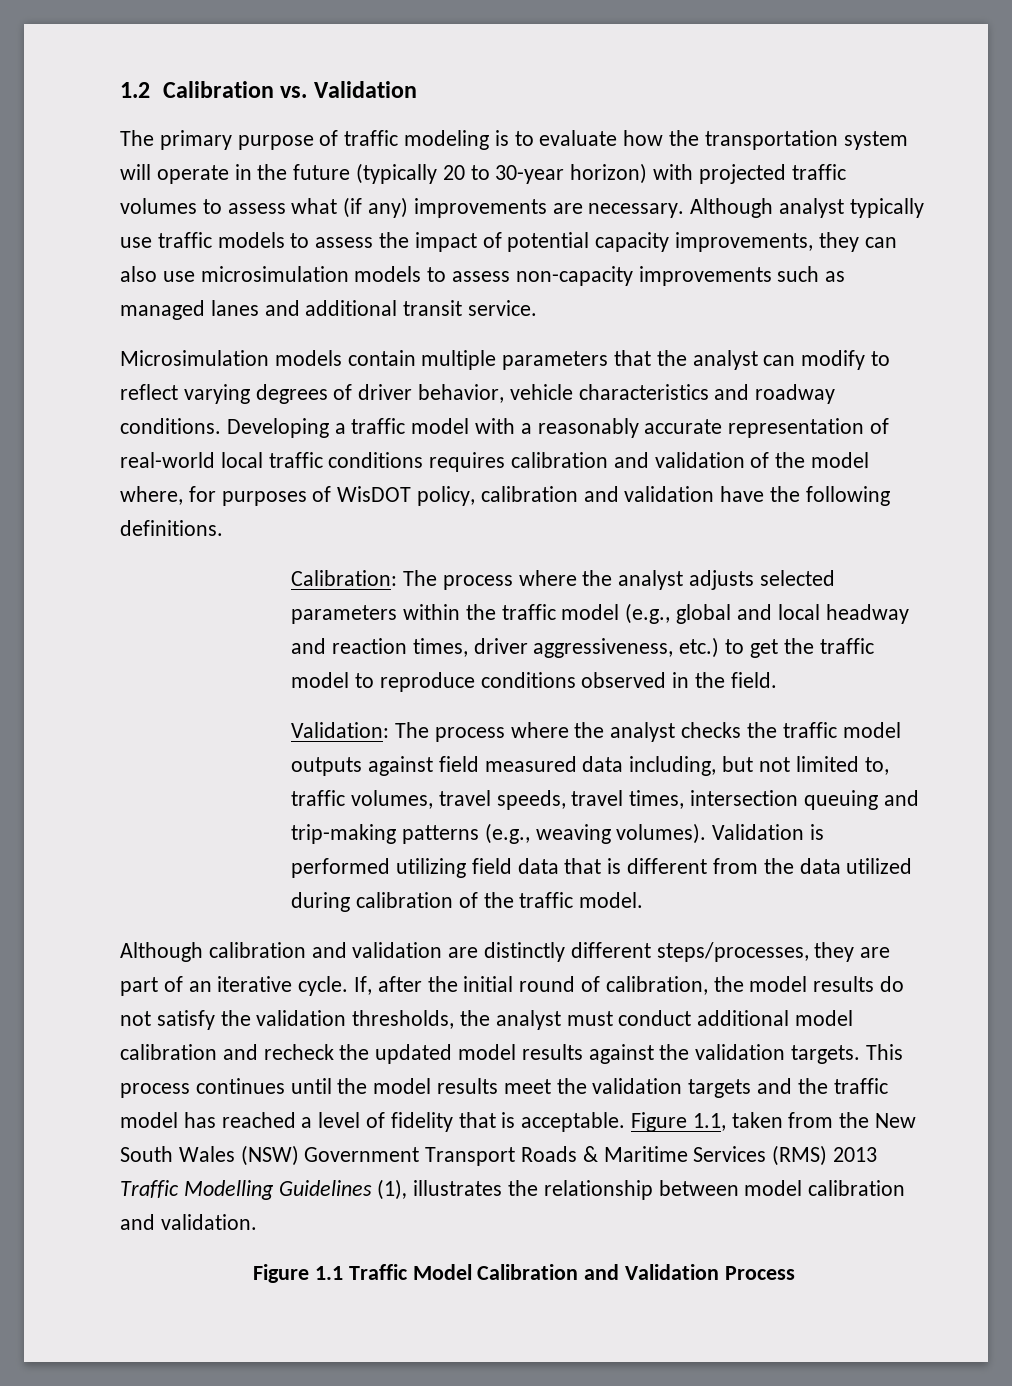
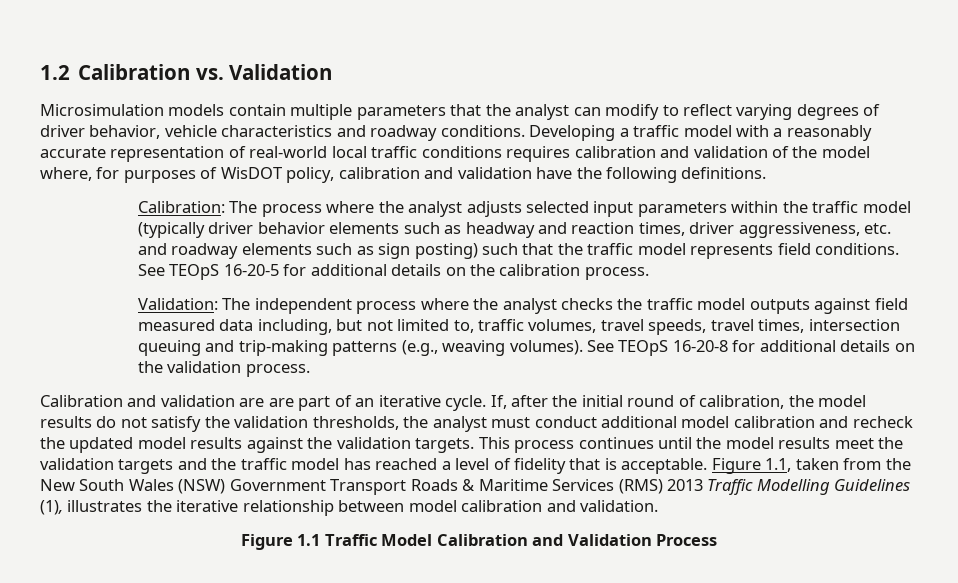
[120,130,908,150] [120,163,846,184] [120,197,924,218] [120,232,897,252] [120,266,846,286] [120,300,538,320] // The primary purpose of traffic modeling is to evaluate how the transportation system will operate in the future (typically 20 to 30-year horizon) with projected traffic volumes to assess what (if any) improvements are necessary. Although analyst typically use traffic models to assess the impact of potential capacity improvements, they can also use microsimulation models to assess non-capacity improvements such as managed lanes and additional transit service. -> (333, 72) none
(835, 578) none -> [593,201,634,217] input
[625,603,820,624] (e.g., global and local -> [137,222,462,238] (typically driver behavior elements such as
[679,637,874,658] [291,672,777,692] etc.) to get the traffic model to reproduce conditions observed in the field. -> [864,223,892,234] [137,243,900,259] [137,264,649,280] etc. and roadway elements such as sign posting) such that the traffic model represents field conditions. See TEOpS 16-20-5 for additional details on the calibration process.
(430, 730) none -> [254,298,352,314] independent
[712,824,825,840] [291,858,913,878] [291,892,644,912] [120,942,855,962] Validation is performed utilizing field data that is different from the data utilized during calibration of the traffic model. // Although calibration and validation are distinctly different steps/processes, they -> [586,340,915,356] [137,361,310,377] [40,395,265,407] See TEOpS 16-20-8 for additional details on the validation process. // Calibration and validation are
(539, 1188) none -> [176,500,239,512] iterative

